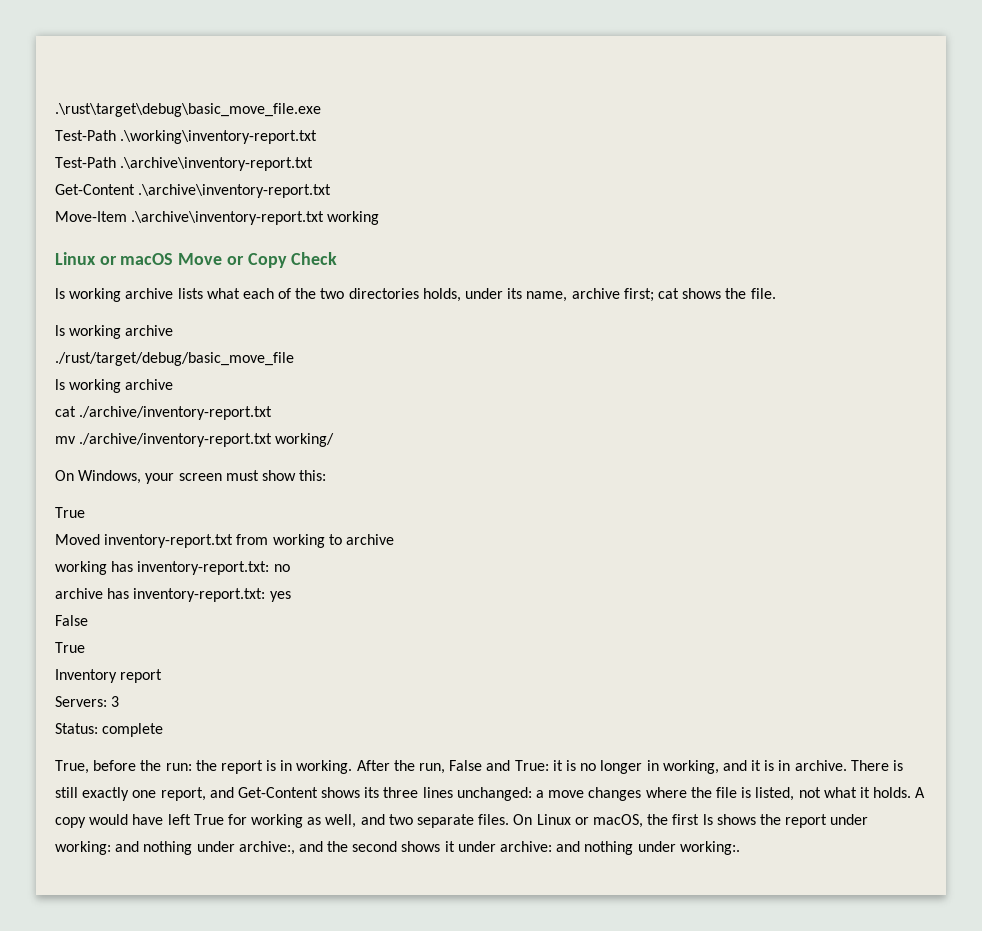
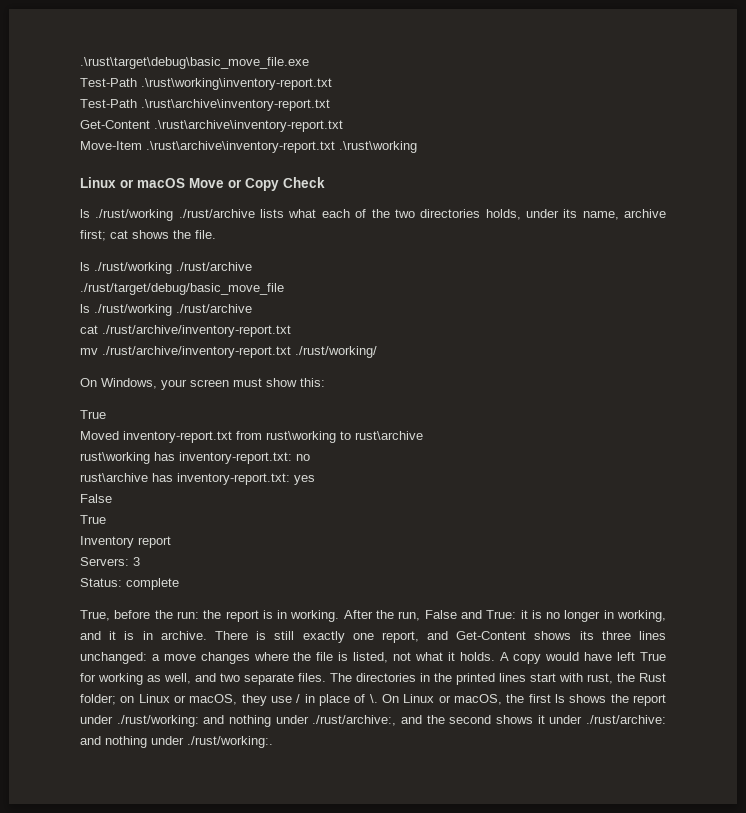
[120,130,318,144] [55,157,314,171] [55,184,332,198] .\working\inventory-report.txt // Test-Path .\archive\inventory-report.txt // Get-Content .\archive\inventory-report.txt -> [141,78,332,90] [80,99,330,111] [80,120,343,132] .\rust\working\inventory-report.txt // Test-Path .\rust\archive\inventory-report.txt // Get-Content .\rust\archive\inventory-report.txt
[131,211,380,225] .\archive\inventory-report.txt working -> [146,141,417,153] .\rust\archive\inventory-report.txt .\rust\working
[69,288,174,302] working archive -> [95,209,255,221] ./rust/working ./rust/archive
[69,325,174,339] working archive -> [94,262,252,274] ./rust/working ./rust/archive
[69,379,174,393] [55,406,273,420] working archive // cat ./archive/inventory-report.txt -> [94,304,252,316] [80,325,291,337] ./rust/working ./rust/archive // cat ./rust/archive/inventory-report.txt
[79,433,335,447] ./archive/inventory-report.txt working/ -> [102,346,377,358] ./rust/archive/inventory-report.txt ./rust/working/
[272,534,394,548] [55,561,107,575] working to archive // working -> [266,431,423,443] [80,452,150,464] rust\working to rust\archive // rust\working
[55,588,103,599] archive -> [80,473,148,482] rust\archive
(510, 819) none -> [330,673,666,685] [80,694,378,706] The directories in the printed lines start with rust, the Rust folder; on Linux or macOS, they use / in place of \.
[55,841,295,855] working: and nothing under archive:, -> [116,715,397,727] ./rust/working: and nothing under ./rust/archive:,
[500,841,740,855] archive: and nothing under working:. -> [586,715,666,724] [80,736,273,748] ./rust/archive: and nothing under ./rust/working:.

